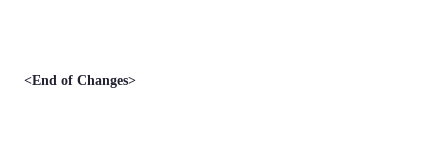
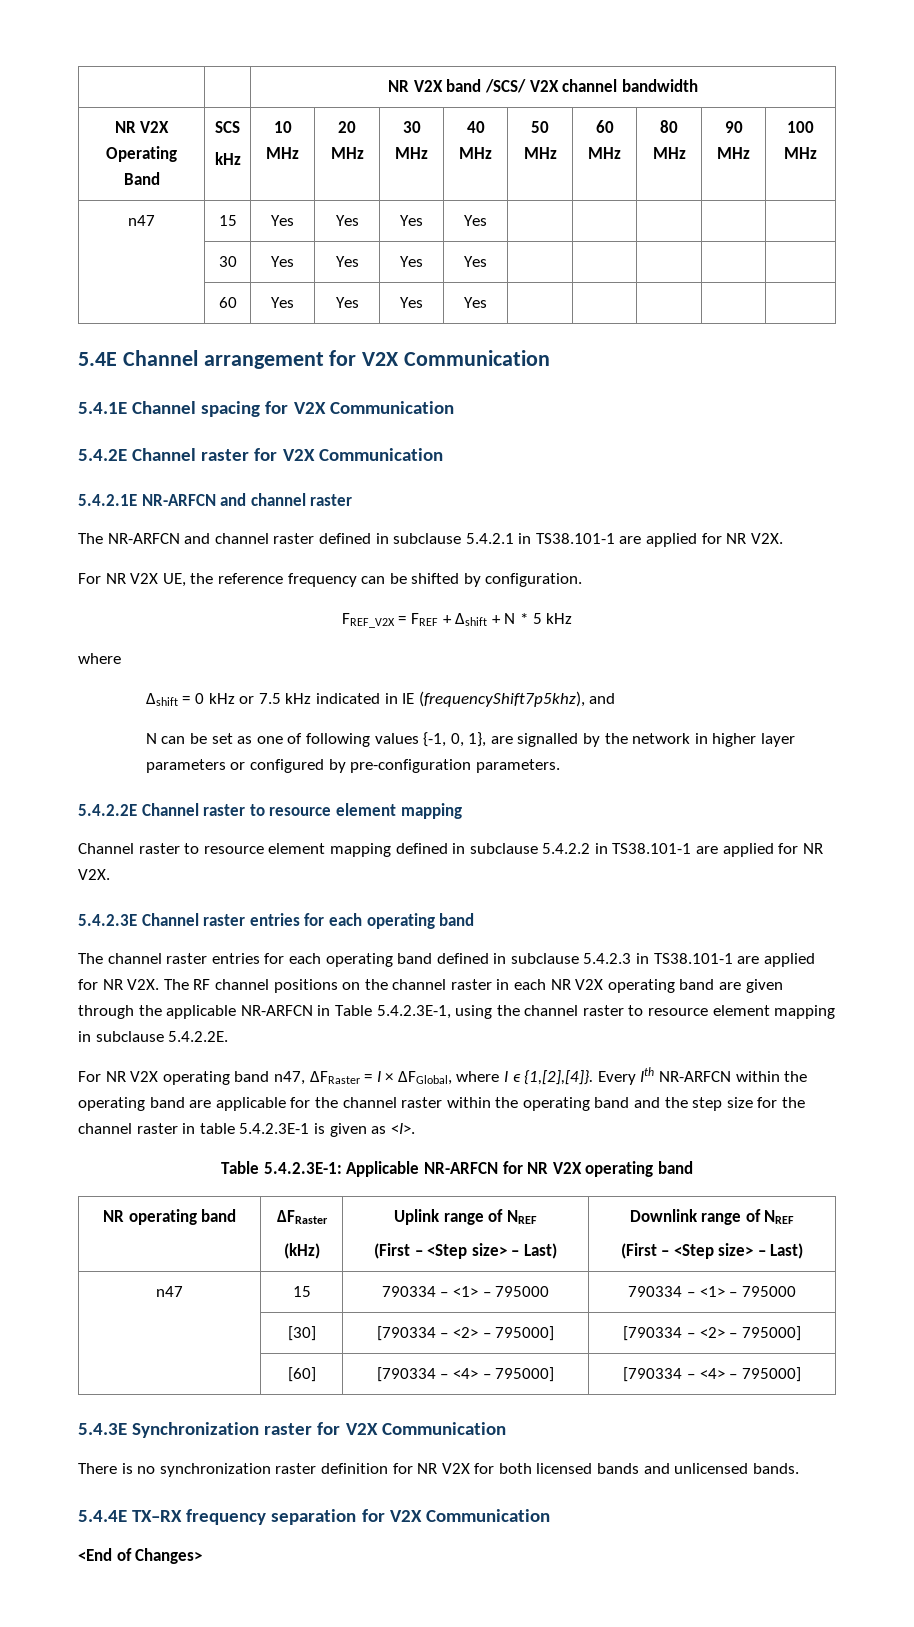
(24, 80) none -> [388,79,698,93] [114,121,170,133] [106,146,177,162] [123,172,160,185] [215,121,240,133] [214,152,241,165] [273,121,292,133] [266,147,299,159] [338,121,356,133] [330,147,364,159] [402,121,421,133] [395,147,428,159] [466,121,485,133] [459,147,492,159] [531,121,549,133] [523,147,557,159] [595,120,614,133] [588,147,621,159] [660,120,678,133] [652,147,686,159] [724,121,743,133] [717,147,750,159] [787,121,814,133] [784,147,817,159] [128,215,155,226] [218,215,237,226] [271,215,294,226] [335,215,359,226] [400,215,423,226] [464,215,487,226] [218,256,237,267] [271,256,294,267] [335,256,359,267] [400,256,423,267] [464,256,487,267] [218,297,237,308] [271,297,294,308] [335,297,359,308] [400,297,423,308] [464,297,487,308] [78,350,551,369] [78,401,454,417] [78,448,443,461] [78,493,353,506] [78,533,783,547] [78,573,583,587] [341,613,573,628] [78,653,121,664] [145,691,616,707] [145,732,795,747] [145,759,560,773] [78,803,462,819] [78,843,823,857] [78,869,110,880] [78,913,475,929] [78,953,815,967] [78,979,783,993] [78,1005,836,1019] [78,1031,229,1042] [78,1067,808,1085] [78,1097,806,1111] [78,1123,415,1137] [221,1161,693,1177] [102,1209,237,1225] [276,1210,328,1224] [283,1243,320,1259] [394,1209,537,1225] [374,1243,557,1259] [629,1209,795,1225] [620,1243,804,1259] [156,1286,183,1297] [292,1286,311,1297] [381,1286,550,1297] [628,1286,796,1297] [287,1326,316,1341] [376,1326,555,1341] [623,1326,801,1341] [287,1367,316,1382] [376,1367,555,1382] [623,1367,801,1382] [78,1422,506,1438] [78,1463,799,1477] [78,1509,550,1525] | | NR V2X band /SCS/ V2X channel bandwidth // NR V2X Operating Band | SCS // kHz | 10 MHz | 20 MHz | 30 MHz | 40 MHz | 50 MHz | 60 MHz | 80 MHz | 90 MHz | 100 MHz // n47 | 15 | Yes | Yes | Yes | Yes | | | | | // | 30 | Yes | Yes | Yes | Yes | | | | | // | 60 | Yes | Yes | Yes | Yes | | | | | // 5.4E Channel arrangement for V2X Communication // 5.4.1E Channel spacing for V2X Communication // 5.4.2E Channel raster for V2X Communication // 5.4.2.1E NR-ARFCN and channel raster // The NR-ARFCN and channel raster defined in subclause 5.4.2.1 in TS38.101-1 are applied for NR V2X. // For NR V2X UE, the reference frequency can be shifted by configuration. // FREF_V2X = FREF + Δshift + N * 5 kHz // where // Δshift = 0 kHz or 7.5 kHz indicated in IE (frequencyShift7p5khz), and // N can be set as one of following values {-1, 0, 1}, are signalled by the network in higher layer parameters or configured by pre-configuration parameters. // 5.4.2.2E Channel raster to resource element mapping // Channel raster to resource element mapping defined in subclause 5.4.2.2 in TS38.101-1 are applied for NR V2X. // 5.4.2.3E Channel raster entries for each operating band // The channel raster entries for each operating band defined in subclause 5.4.2.3 in TS38.101-1 are applied for NR V2X. The RF channel positions on the channel raster in each NR V2X operating band are given through the applicable NR-ARFCN in Table 5.4.2.3E-1, using the channel raster to resource element mapping in subclause 5.4.2.2E. // For NR V2X operating band n47, ΔFRaster = I × ΔFGlobal, where I ϵ {1,[2],[4]}. Every Ith NR-ARFCN within the operating band are applicable for the channel raster within the operating band and the step size for the channel raster in table 5.4.2.3E-1 is given as <I>. // Table 5.4.2.3E-1: Applicable NR-ARFCN for NR V2X operating band // NR operating band | ΔFRaster // (kHz) | Uplink range of NREF // (First – <Step size> – Last) | Downlink range of NREF // (First – <Step size> – Last) // n47 | 15 | 790334 – <1> – 795000 | 790334 – <1> – 795000 // | [30] | [790334 – <2> – 795000] | [790334 – <2> – 795000] // | [60] | [790334 – <4> – 795000] | [790334 – <4> – 795000] // 5.4.3E Synchronization raster for V2X Communication // There is no synchronization raster definition for NR V2X for both licensed bands and unlicensed bands. // 5.4.4E TX–RX frequency separation for V2X Communication //

